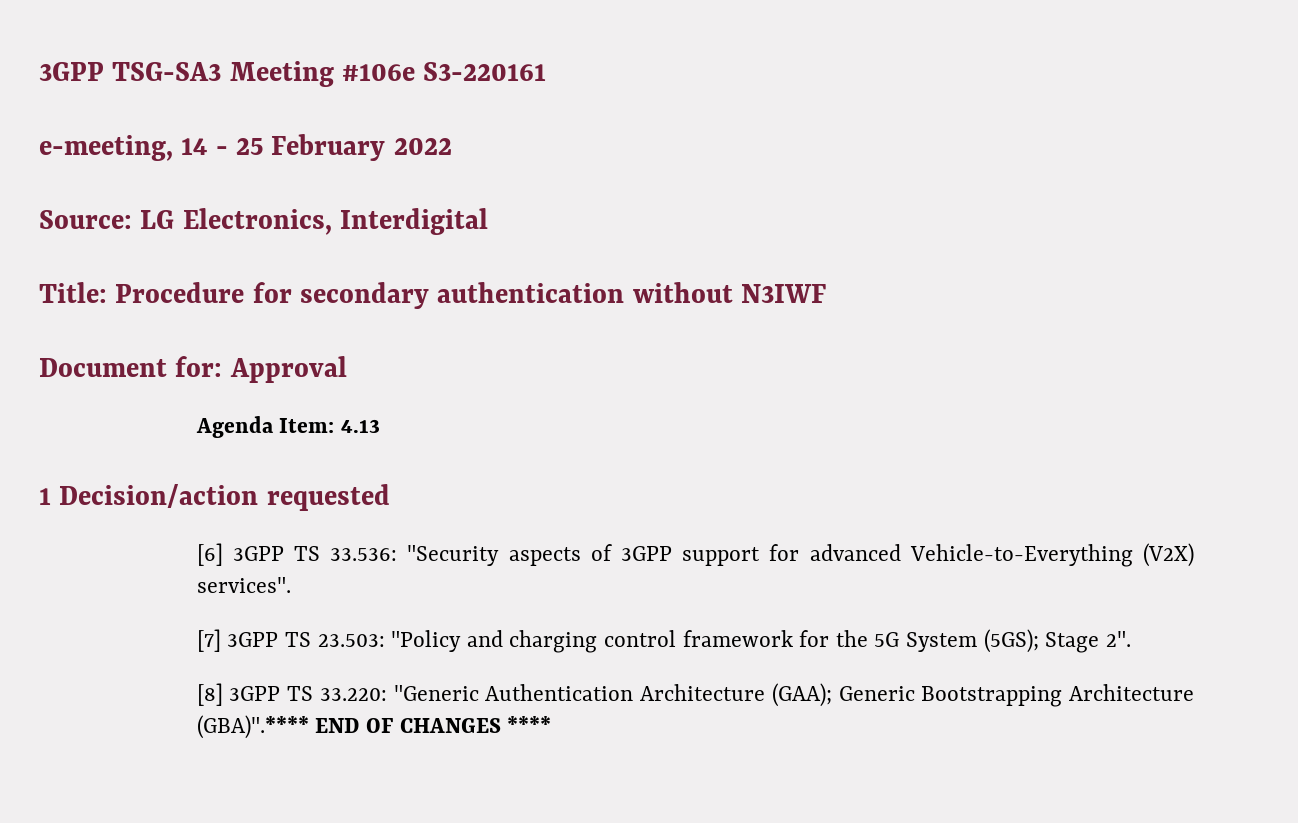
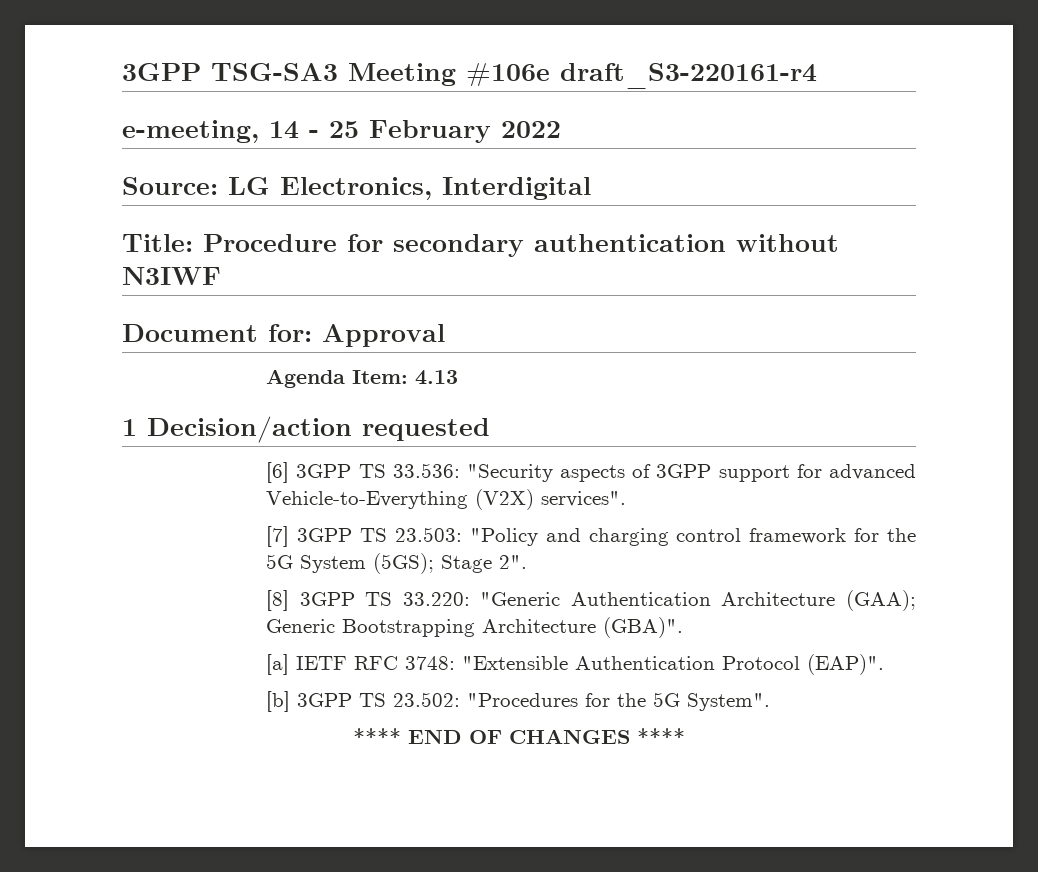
[423,62,547,81] S3-220161 -> [560,63,817,89] draft_S3-220161-r4
[196,715,309,739] (GBA)".**** -> [603,617,684,638] [266,654,885,675] [266,691,771,712] [353,728,401,744] (GBA)". // [a] IETF RFC 3748: "Extensible Authentication Protocol (EAP)". // [b] 3GPP TS 23.502: "Procedures for the 5G System". // ****

